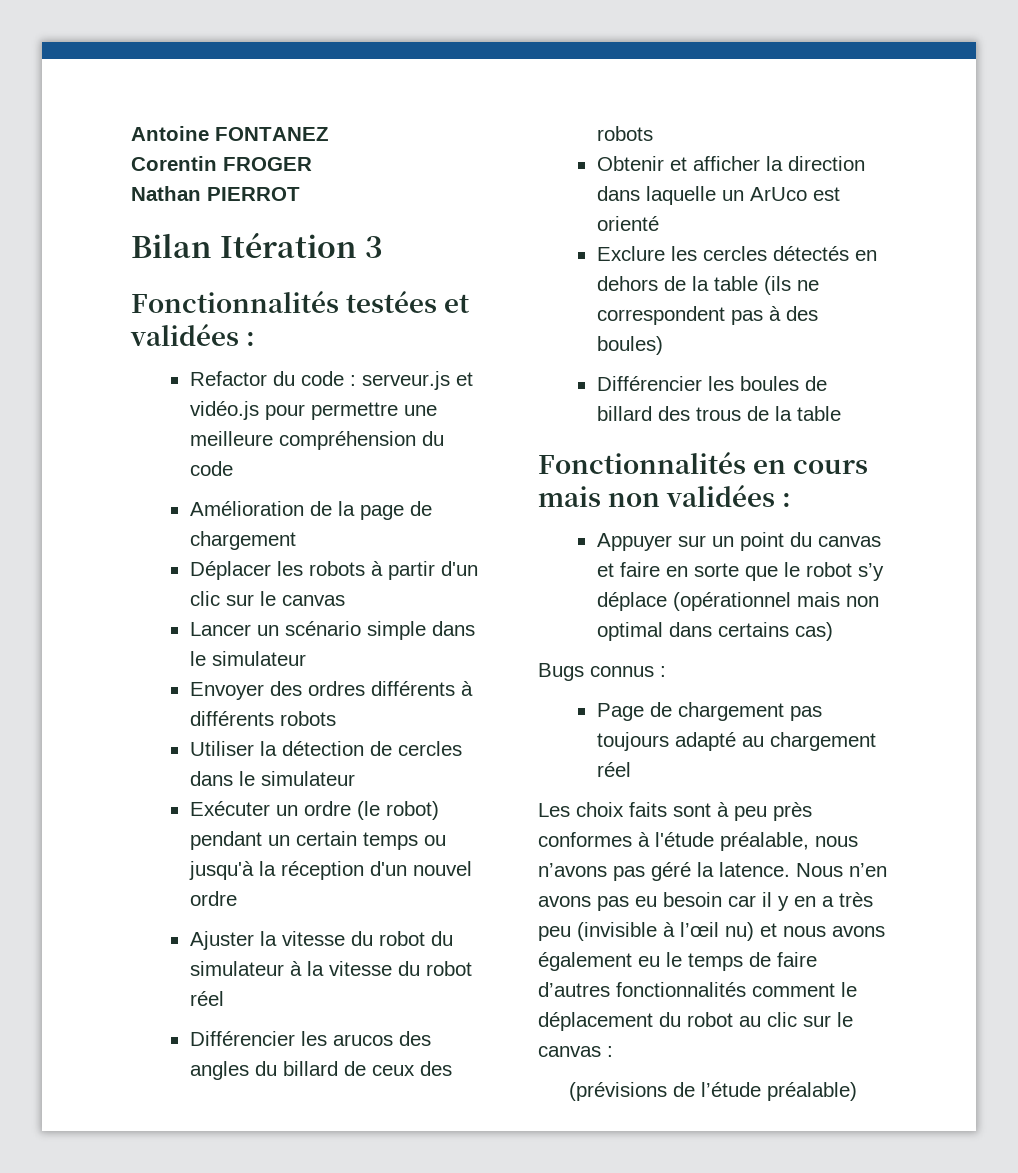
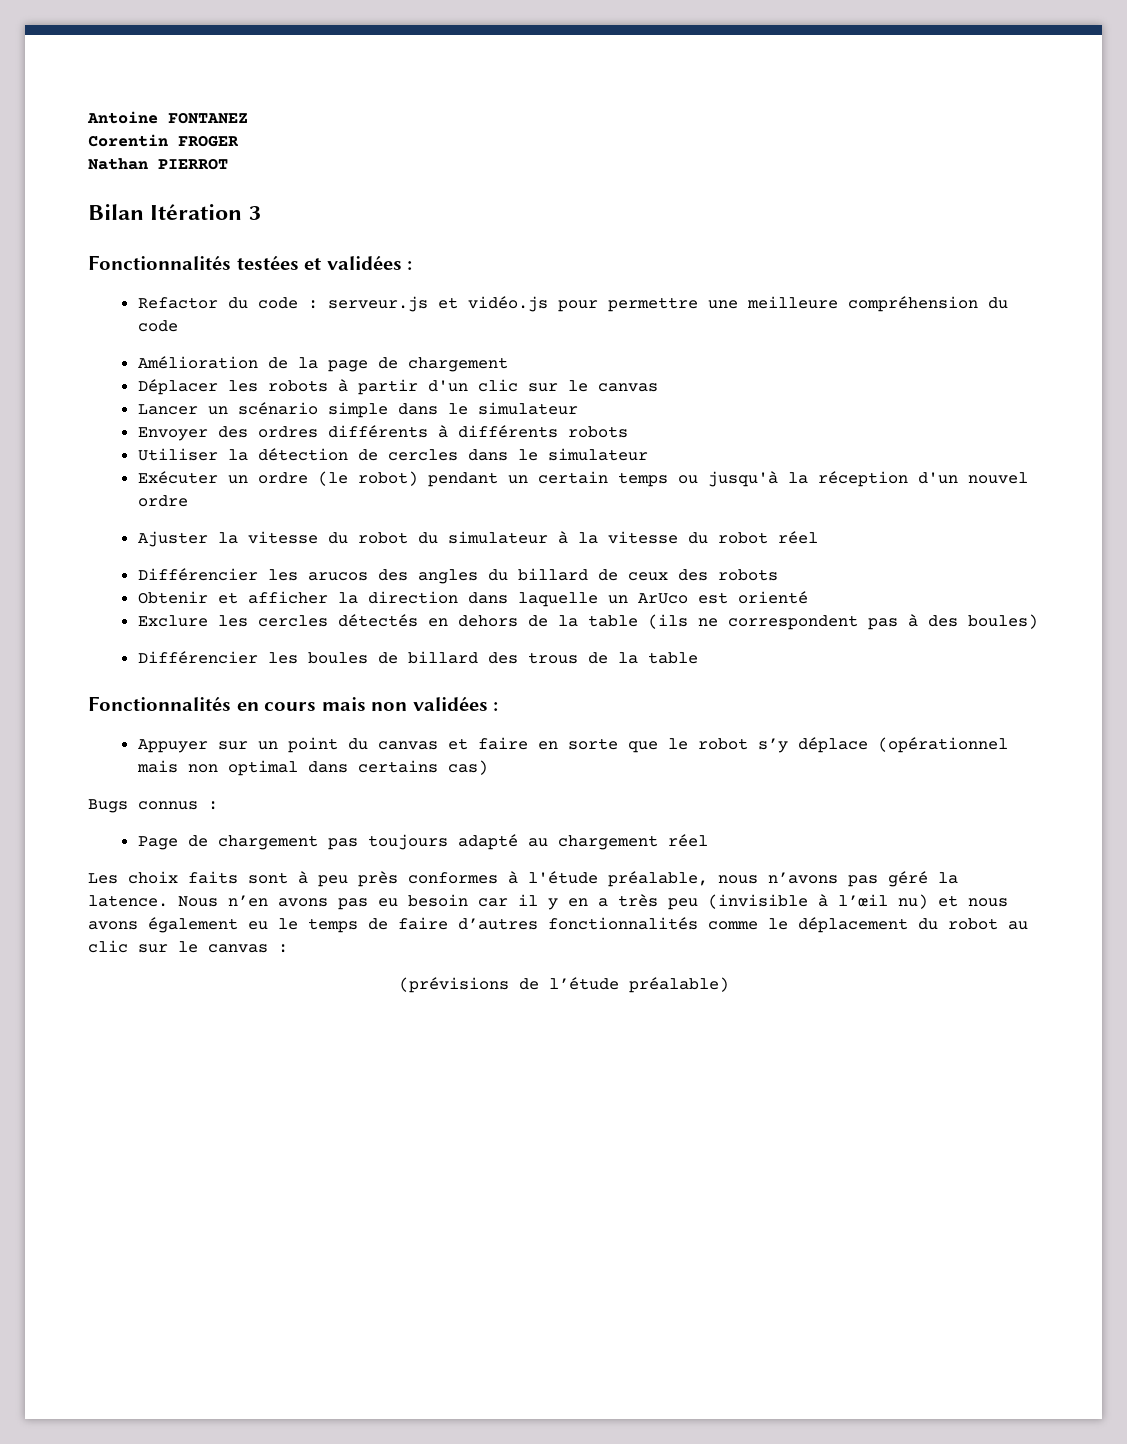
[752,983,835,997] comment -> [708,921,758,930] comme

